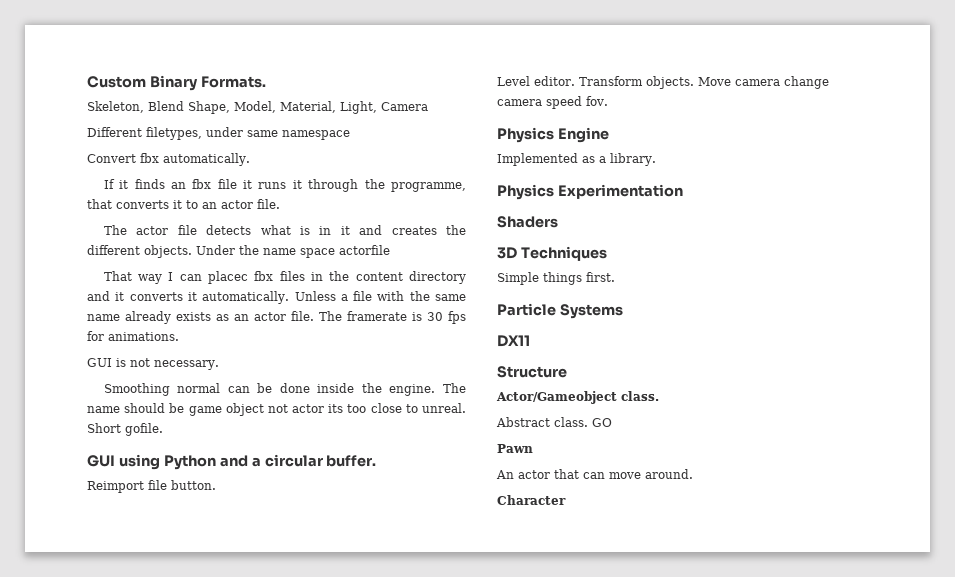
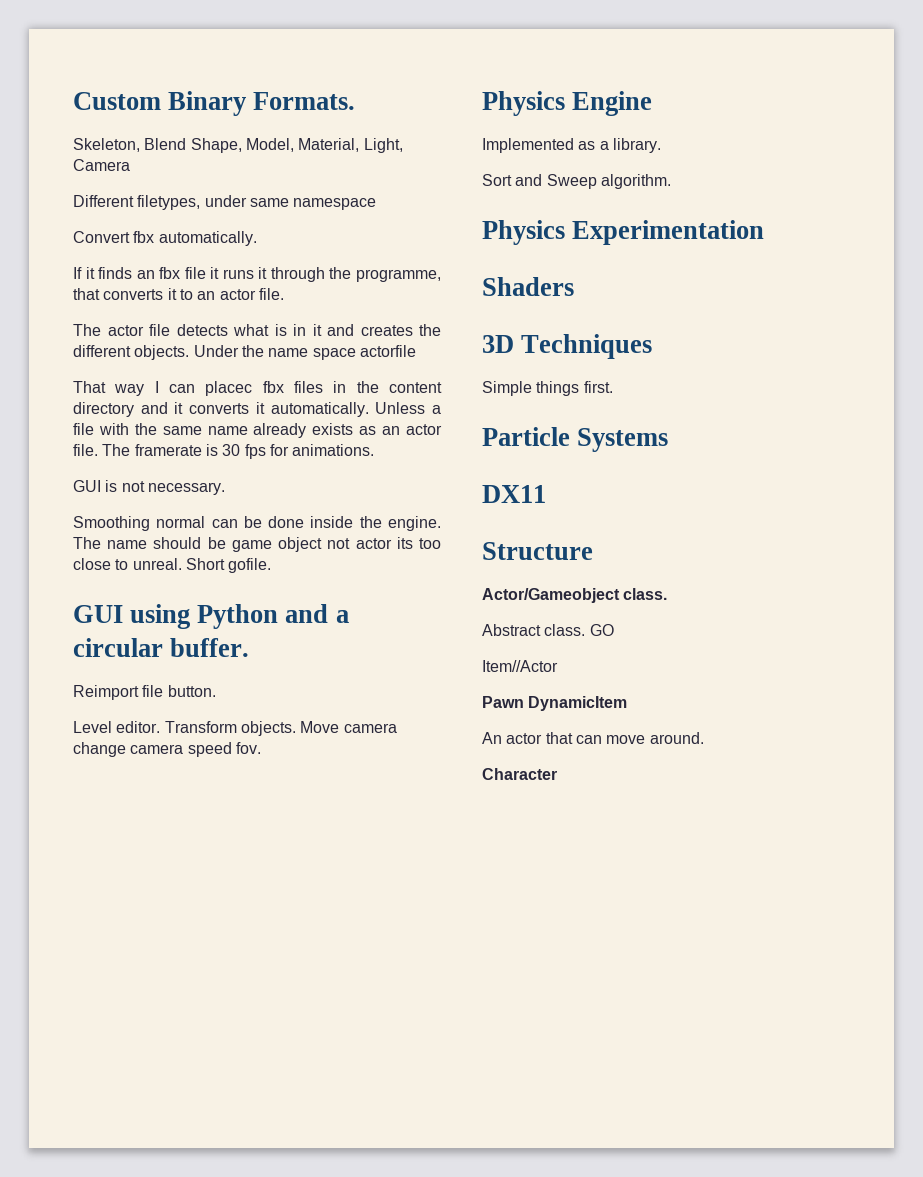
(656, 159) none -> [482,174,671,189] // Sort and Sweep algorithm.
(612, 422) none -> [482,660,558,672] // Item//Actor
(533, 448) none -> [528,696,628,711] DynamicItem

